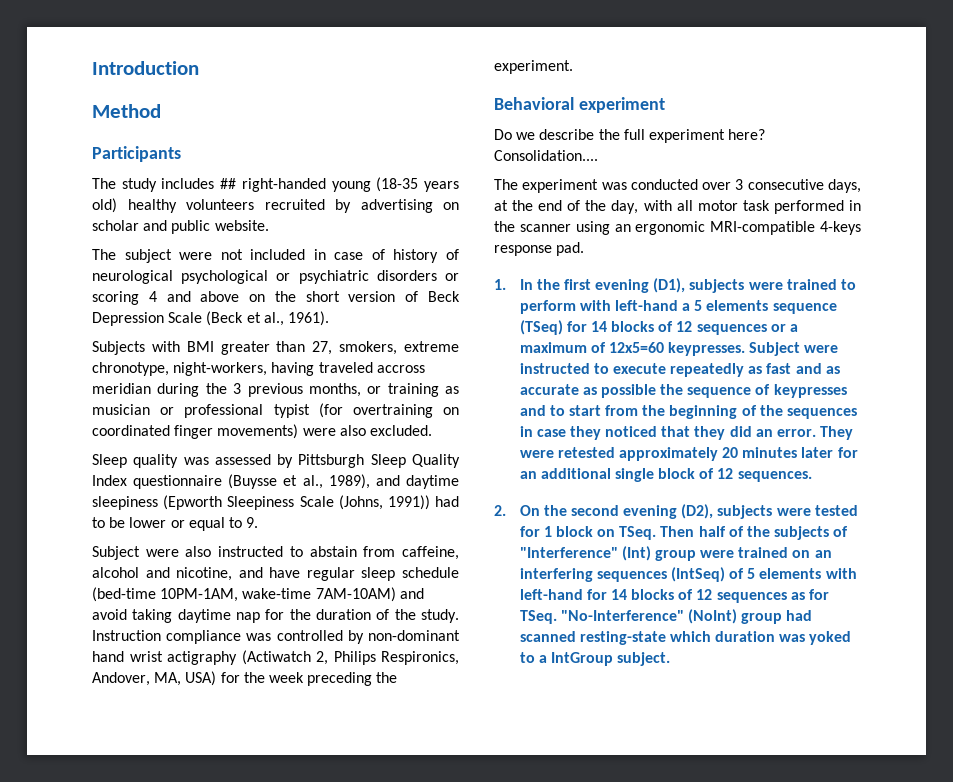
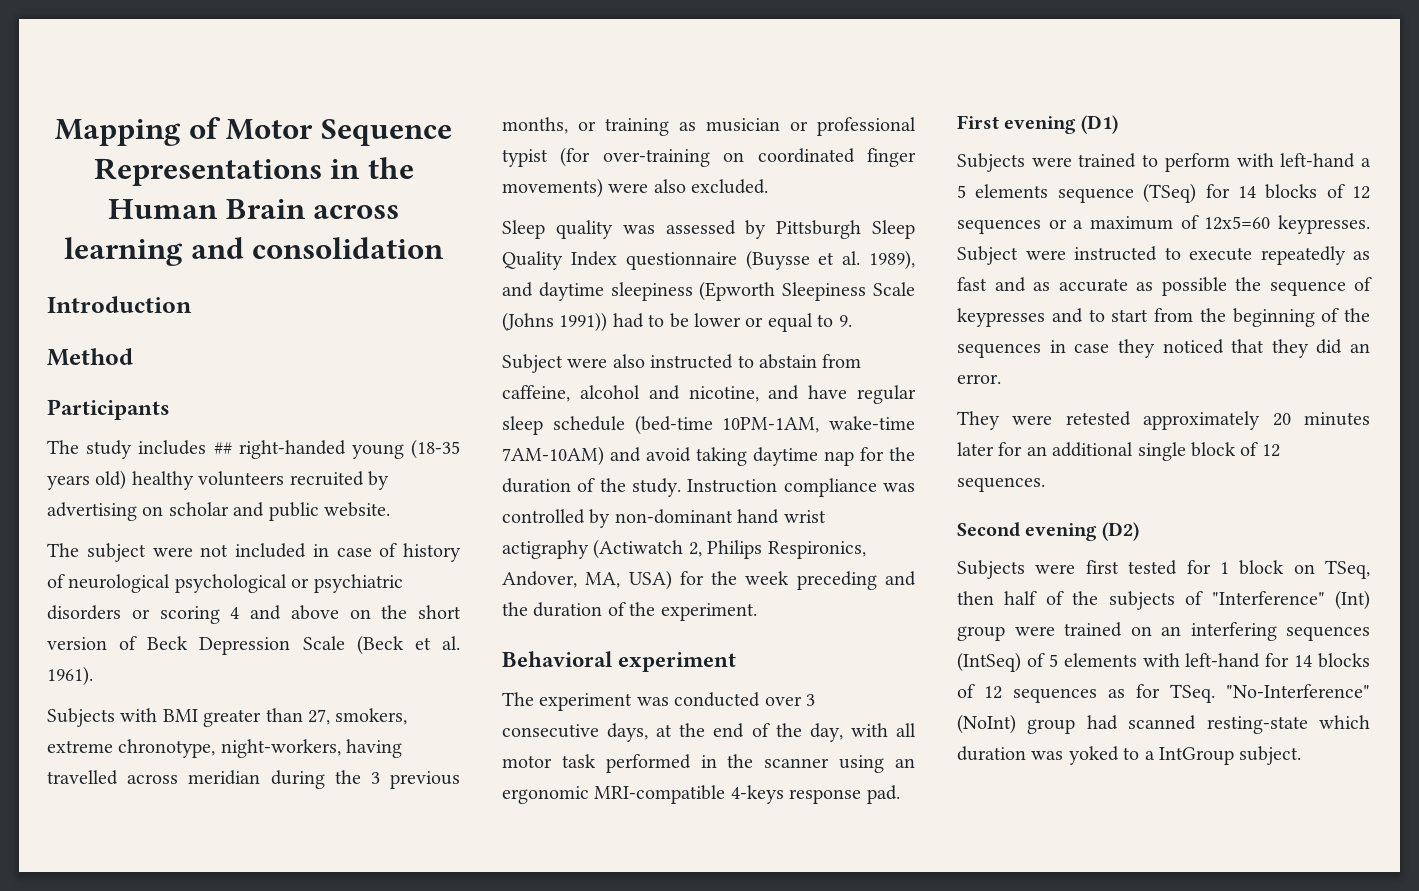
(92, 68) none -> [55,117,452,146] [93,157,414,186] [107,199,400,219] [63,237,445,266] Mapping of Motor Sequence Representations in the Human Brain across learning and consolidation //
[263,312,284,326] al., -> [442,636,461,650] al.
[318,362,425,373] traveled accross -> [47,770,179,785] travelled across
[352,404,433,418] overtraining -> [602,149,710,167] over-training
[302,475,323,489] al., -> [842,251,861,265] al.
[338,495,383,510] (Johns, -> [502,312,554,332] (Johns
(373, 679) none -> [885,571,916,586] [502,602,626,617] and the duration of
[494,129,766,143] [494,150,598,161] // Do we describe the full experiment here? Consolidation.... -> (737, 662) none
[494,278,745,293] 1. In the first evening (D1), subjects -> [957,115,1118,134] [957,153,1025,172] First evening (D1) // Subjects
(817, 433) none -> (1001, 379) //
[494,504,811,519] 2. On the second evening (D2), subjects were -> [957,522,1139,541] [957,560,1119,579] Second evening (D2) // Subjects were first
[619,526,695,540] TSeq. Then -> [1325,560,1370,579] [957,591,994,605] TSeq, then

